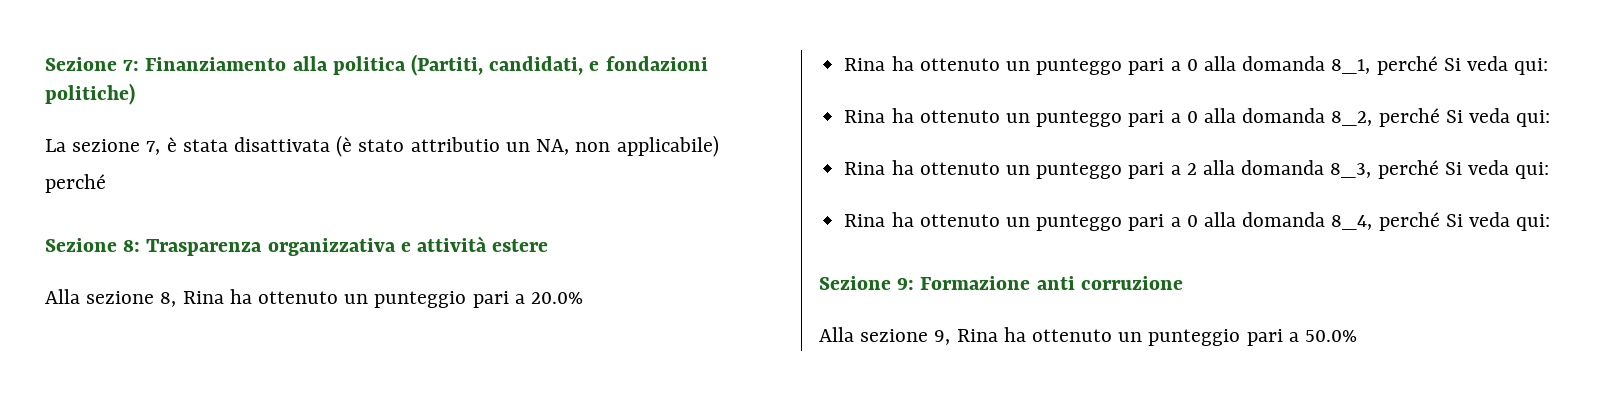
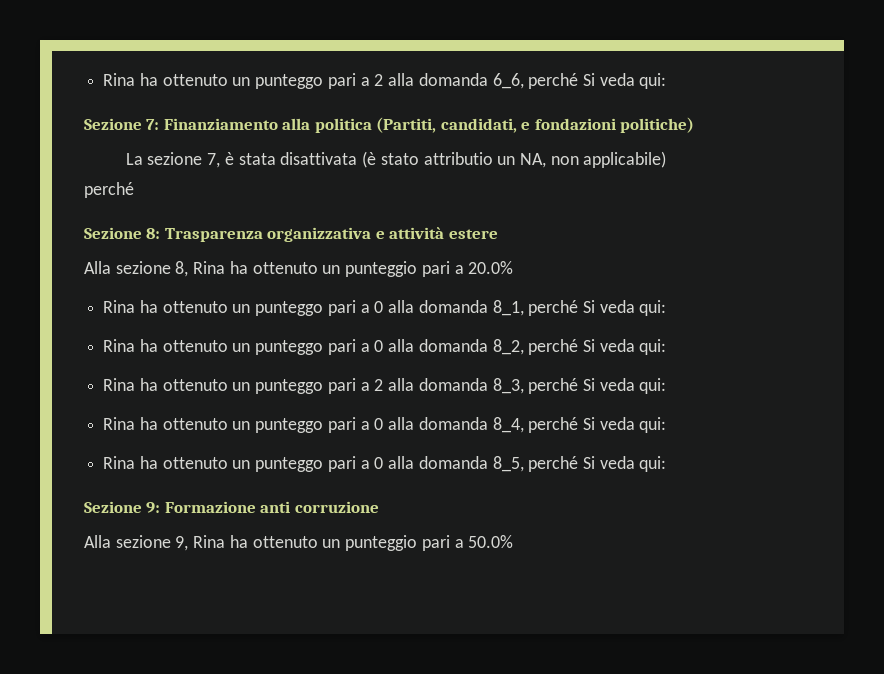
(45, 64) none -> [103,73,667,89] Rina ha ottenuto un punteggo pari a 2 alla domanda 6_6, perché Si veda qui: //
(1551, 222) none -> [103,456,667,472] // Rina ha ottenuto un punteggo pari a 0 alla domanda 8_5, perché Si veda qui:

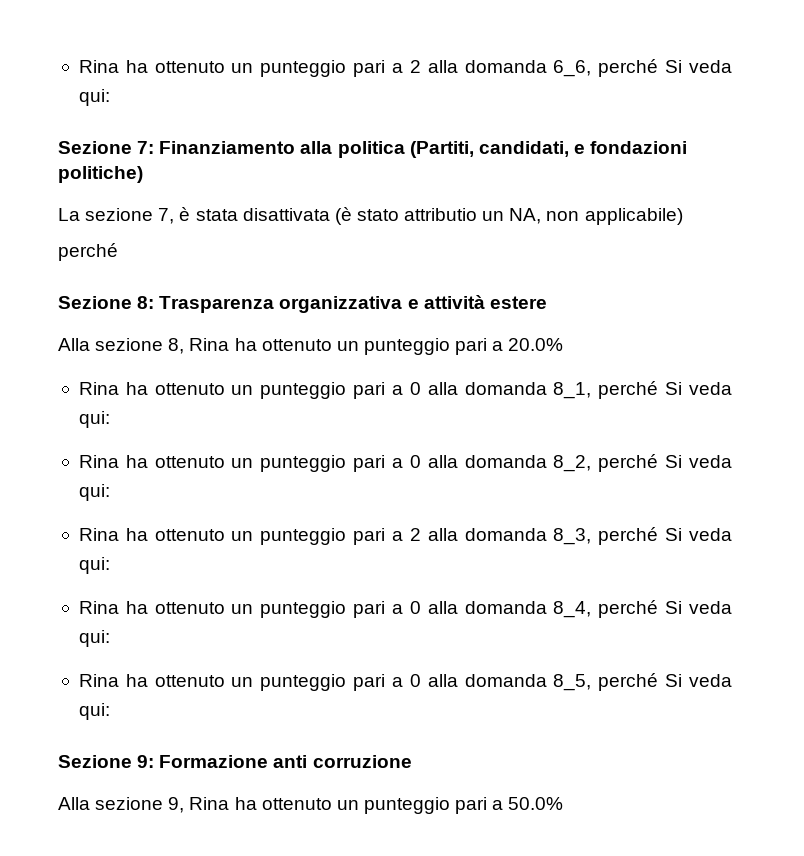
[103,73,324,89] Rina ha ottenuto un punteggo -> [78,60,347,77] Rina ha ottenuto un punteggio
[255,301,324,316] punteggo -> [260,382,347,399] punteggio
[255,340,324,355] punteggo -> [260,455,347,472] punteggio
[255,379,324,394] punteggo -> [260,528,347,545] punteggio
[255,418,324,433] punteggo -> [260,601,347,618] punteggio
[255,457,324,472] punteggo -> [260,674,347,691] punteggio

